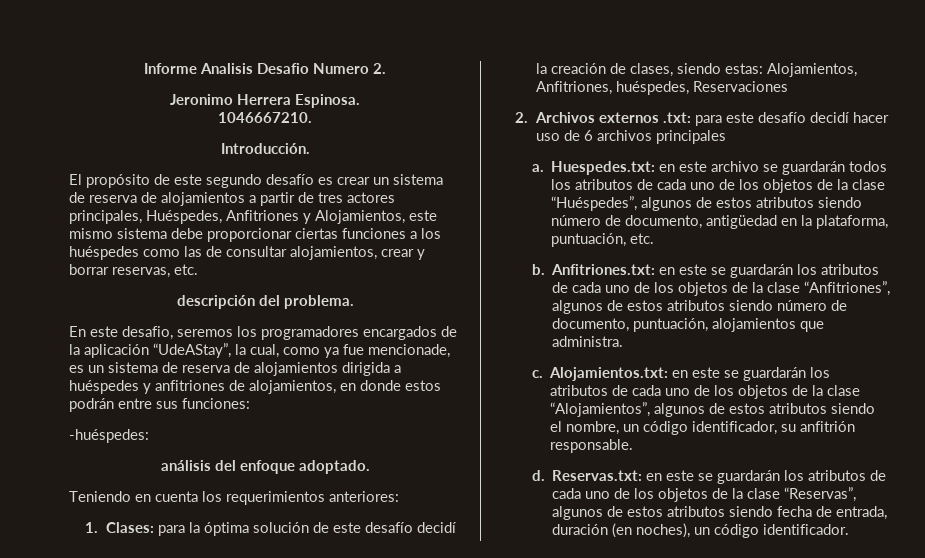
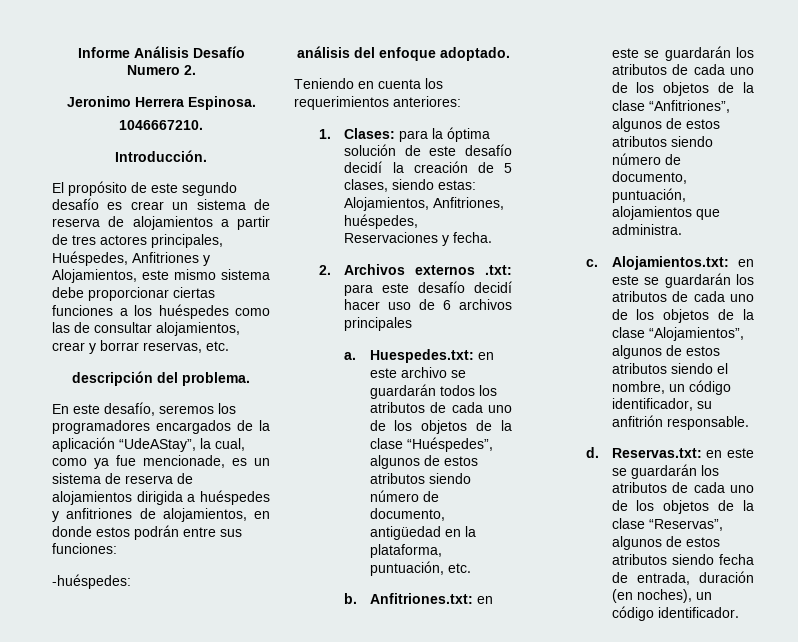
[200,63,309,74] Analisis Desafio -> [133,46,245,58] Análisis Desafío
[122,326,173,340] desafio, -> [104,402,155,416] desafío,
(626, 68) none -> [504,163,512,173] 5
(788, 86) none -> [442,232,493,246] y fecha.

